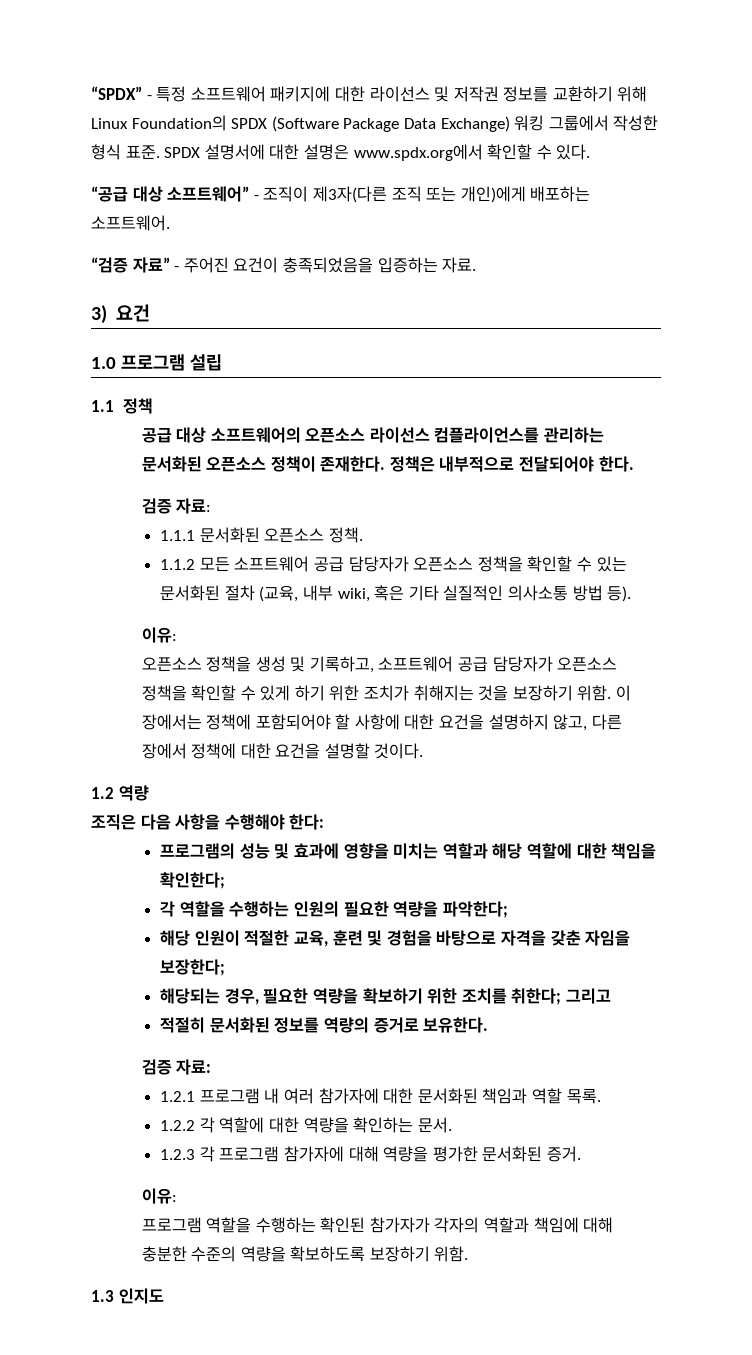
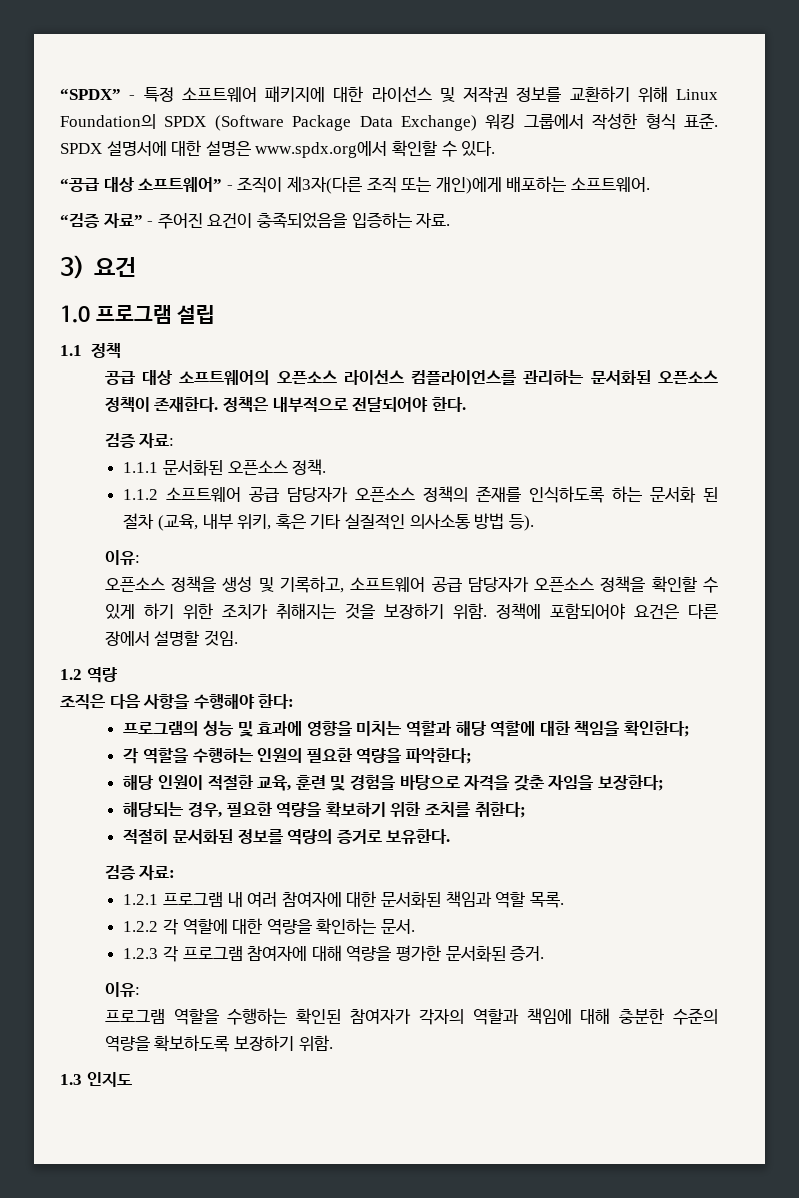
[199,556,627,572] [160,585,221,601] 모든 소프트웨어 공급 담당자가 오픈소스 정책을 확인할 수 있는 문서화된 -> [166,486,719,503] 소프트웨어 공급 담당자가 오픈소스 정책의 존재를 인식하도록 하는 문서화 된
[337,588,370,602] wiki, -> [237,514,272,530] 위키,
[616,685,632,701] [141,714,622,731] [141,743,424,759] 이 장에서는 정책에 포함되어야 할 사항에 대한 요건을 설명하지 않고, 다른 장에서 정책에 대한 요건을 설명할 것이다. -> [495,603,718,620] [104,630,238,646] 정책에 포함되어야 요건은 다른 장에서 설명할 것임.
[565,988,611,1004] 그리고 -> (526, 810) none
[318,1088,379,1104] 참가자에 -> [281,892,342,907] 참여자에
[284,1146,345,1162] 참가자에 -> [247,946,308,961] 참여자에
[369,1217,430,1233] 참가자가 -> [350,1009,412,1024] 참여자가

